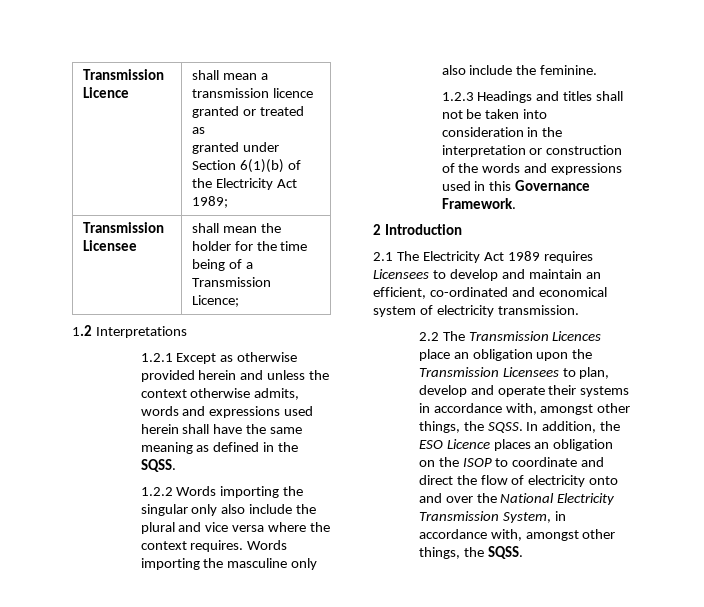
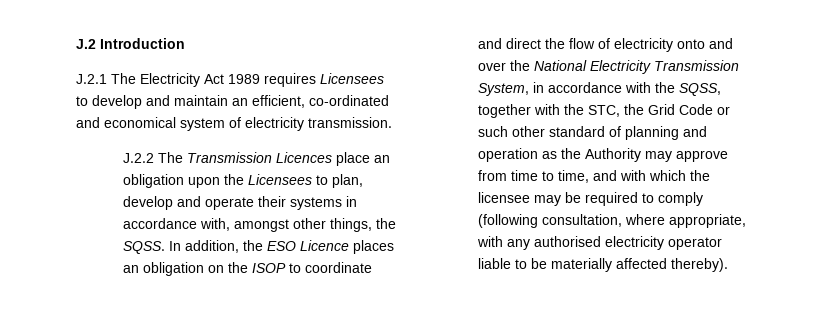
[82,69,164,80] [82,87,129,98] [191,70,268,80] [191,88,313,98] [191,106,304,118] [191,127,205,134] [191,142,279,154] [191,159,301,173] [191,178,297,190] [191,196,228,208] [82,222,164,233] [82,240,137,251] [191,223,281,233] [191,241,308,251] [191,259,253,271] [191,277,271,287] [191,295,239,307] [72,325,187,338] [140,352,298,364] [140,370,330,382] [140,388,300,400] [140,406,314,418] [140,424,303,434] [140,442,299,454] [140,459,176,472] [140,486,304,498] [140,504,317,516] [140,522,331,534] [140,540,288,552] [140,558,318,570] [441,65,598,75] [441,91,624,103] [441,109,548,119] [441,127,563,137] [441,145,623,157] [441,163,623,175] [441,180,591,191] [441,198,516,209] [373,224,381,235] Transmission Licence | shall mean a transmission licence granted or treated as // granted under Section 6(1)(b) of the Electricity Act 1989; // Transmission Licensee | shall mean the holder for the time being of a Transmission Licence; // 1.2 Interpretations // 1.2.1 Except as otherwise provided herein and unless the context otherwise admits, words and expressions used herein shall have the same meaning as defined in the SQSS. // 1.2.2 Words importing the singular only also include the plural and vice versa where the context requires. Words importing the masculine only also include the feminine. // 1.2.3 Headings and titles shall not be taken into consideration in the interpretation or construction of the words and expressions used in this Governance Framework. // 2 -> [76,39,96,49] J.2
[373,252,393,261] 2.1 -> [76,74,107,84] J.2.1
[418,332,439,341] 2.2 -> [122,153,154,163] J.2.2
[418,367,499,377] Transmission -> (244, 179) none
[490,529,616,541] [418,546,523,559] with, amongst other things, the SQSS. -> [624,82,721,96] [477,104,730,118] [477,126,707,140] [477,148,728,162] [477,170,710,183] [477,192,703,206] [477,214,746,228] [476,236,722,250] [477,258,728,272] with the SQSS, together with the STC, the Grid Code or such other standard of planning and operation as the Authority may approve from time to time, and with which the licensee may be required to comply (following consultation, where appropriate, with any authorised electricity operator liable to be materially affected thereby).

